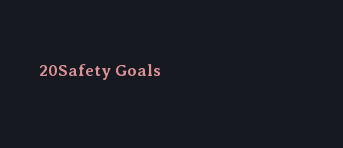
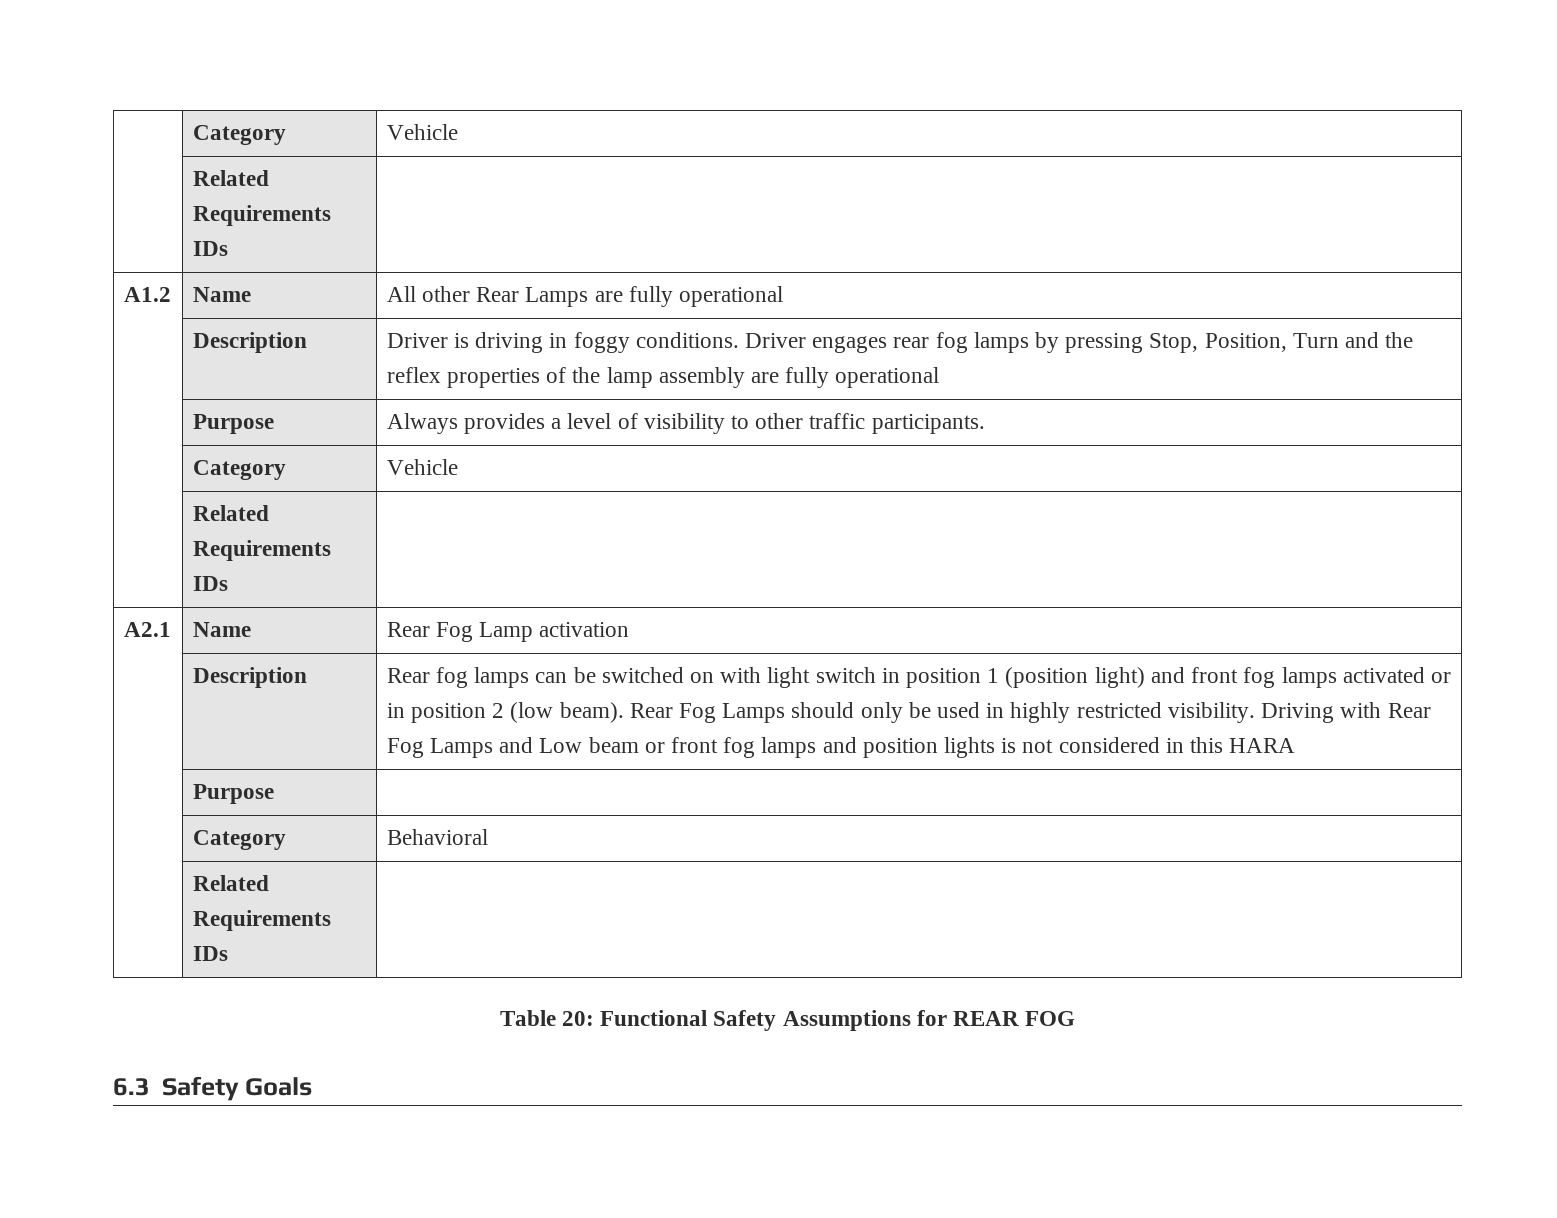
[39,64,111,80] 20Safety -> [192,125,286,145] [386,124,458,140] [192,170,269,186] [192,205,331,226] [192,241,228,256] [123,287,171,302] [192,287,251,302] [386,286,783,307] [192,332,307,353] [386,332,1414,353] [386,367,940,388] [192,414,274,434] [386,413,985,434] [192,460,286,480] [386,459,458,475] [192,505,269,521] [192,540,331,561] [192,576,228,591] [123,622,171,637] [192,622,251,637] [386,622,630,642] [192,667,307,688] [386,667,1451,688] [386,702,1431,723] [386,737,1296,758] [192,784,274,804] [192,830,286,850] [386,829,488,845] [192,875,269,891] [192,910,331,931] [192,946,228,961] [499,1010,1076,1031] [113,1076,239,1101] | Category | Vehicle // | Related Requirements IDs | // A1.2 | Name | All other Rear Lamps are fully operational // | Description | Driver is driving in foggy conditions. Driver engages rear fog lamps by pressing Stop, Position, Turn and the reflex properties of the lamp assembly are fully operational // | Purpose | Always provides a level of visibility to other traffic participants. // | Category | Vehicle // | Related Requirements IDs | // A2.1 | Name | Rear Fog Lamp activation // | Description | Rear fog lamps can be switched on with light switch in position 1 (position light) and front fog lamps activated or in position 2 (low beam). Rear Fog Lamps should only be used in highly restricted visibility. Driving with Rear Fog Lamps and Low beam or front fog lamps and position lights is not considered in this HARA // | Purpose | // | Category | Behavioral // | Related Requirements IDs | // Table 20: Functional Safety Assumptions for REAR FOG // 6.3 Safety

